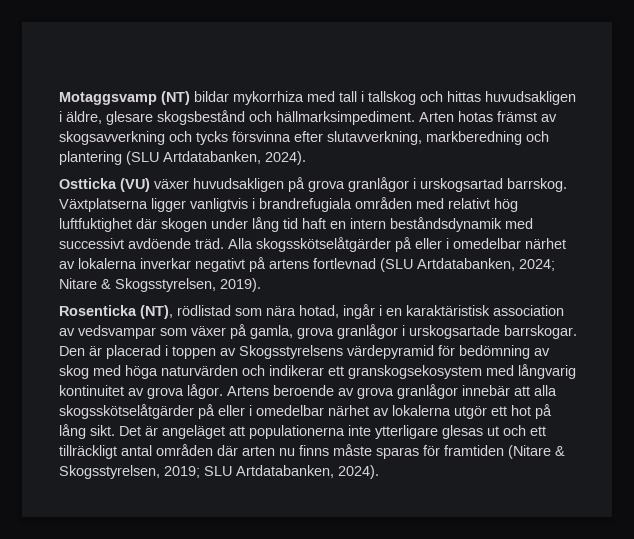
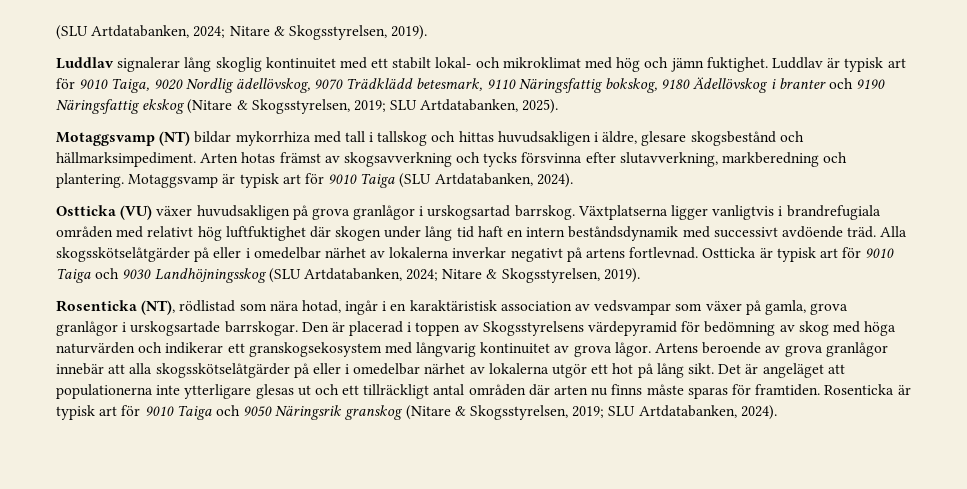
(59, 98) none -> [56,25,428,40] [56,57,906,72] [56,77,886,93] [56,99,559,114] (SLU Artdatabanken, 2024; Nitare & Skogsstyrelsen, 2019). // Luddlav signalerar lång skoglig kontinuitet med ett stabilt lokal- och mikroklimat med hög och jämn fuktighet. Luddlav är typisk art för 9010 Taiga, 9020 Nordlig ädellövskog, 9070 Trädklädd betesmark, 9110 Näringsfattig bokskog, 9180 Ädellövskog i branter och 9190 Näringsfattig ekskog (Nitare & Skogsstyrelsen, 2019; SLU Artdatabanken, 2025). //
[59,151,122,165] plantering -> [56,173,396,188] plantering. Motaggsvamp är typisk art för 9010 Taiga
[313,258,376,269] fortlevnad -> [629,247,895,262] [56,268,266,283] fortlevnad. Ostticka är typisk art för 9010 Taiga och 9030 Landhöjningsskog
[444,445,504,456] framtiden -> [755,384,911,396] [56,405,403,420] framtiden. Rosenticka är typisk art för 9010 Taiga och 9050 Näringsrik granskog

